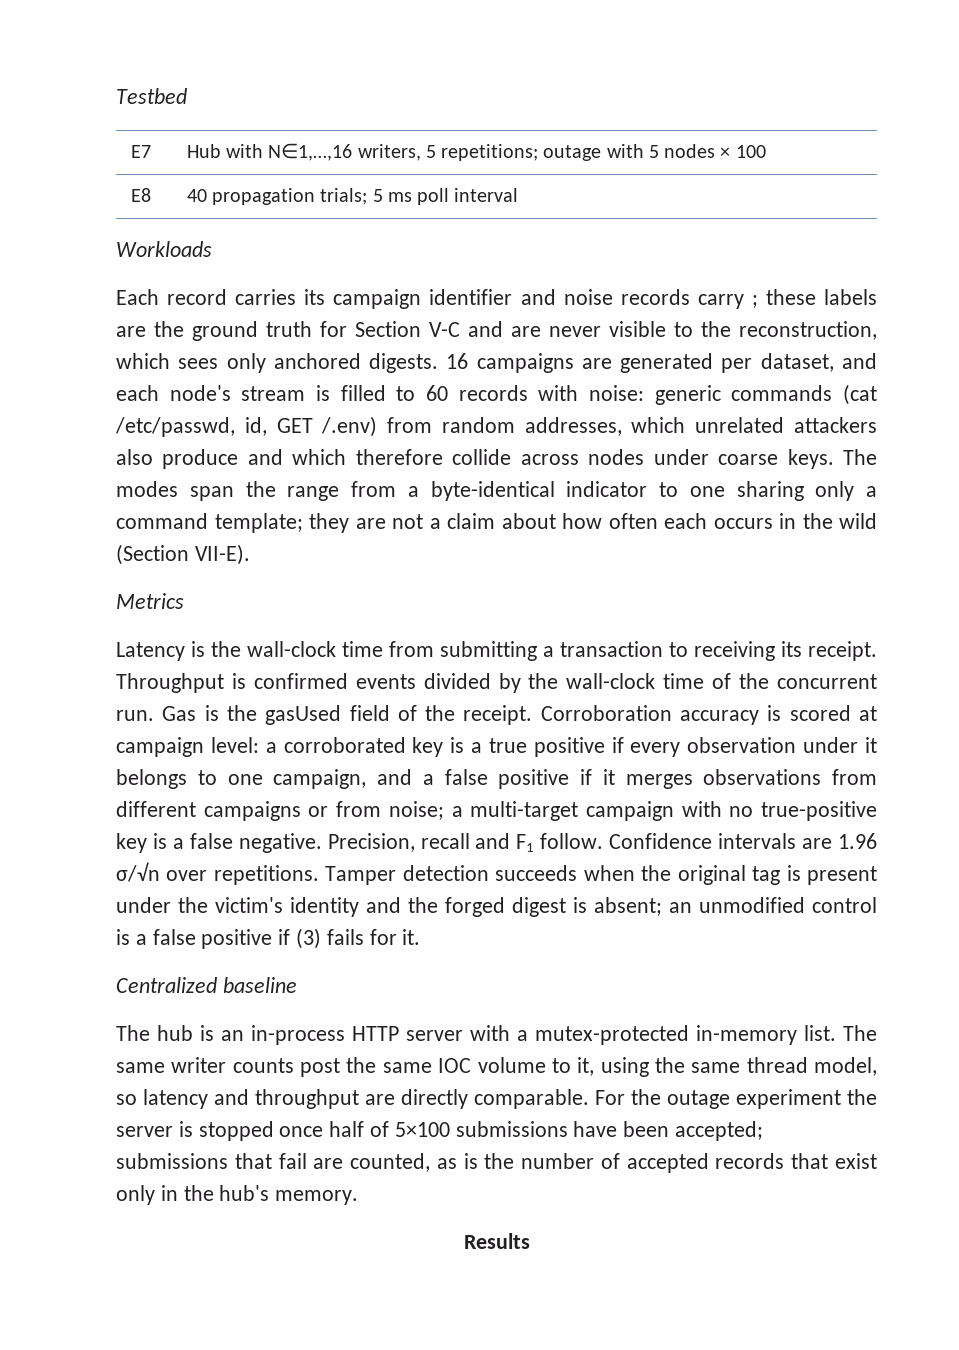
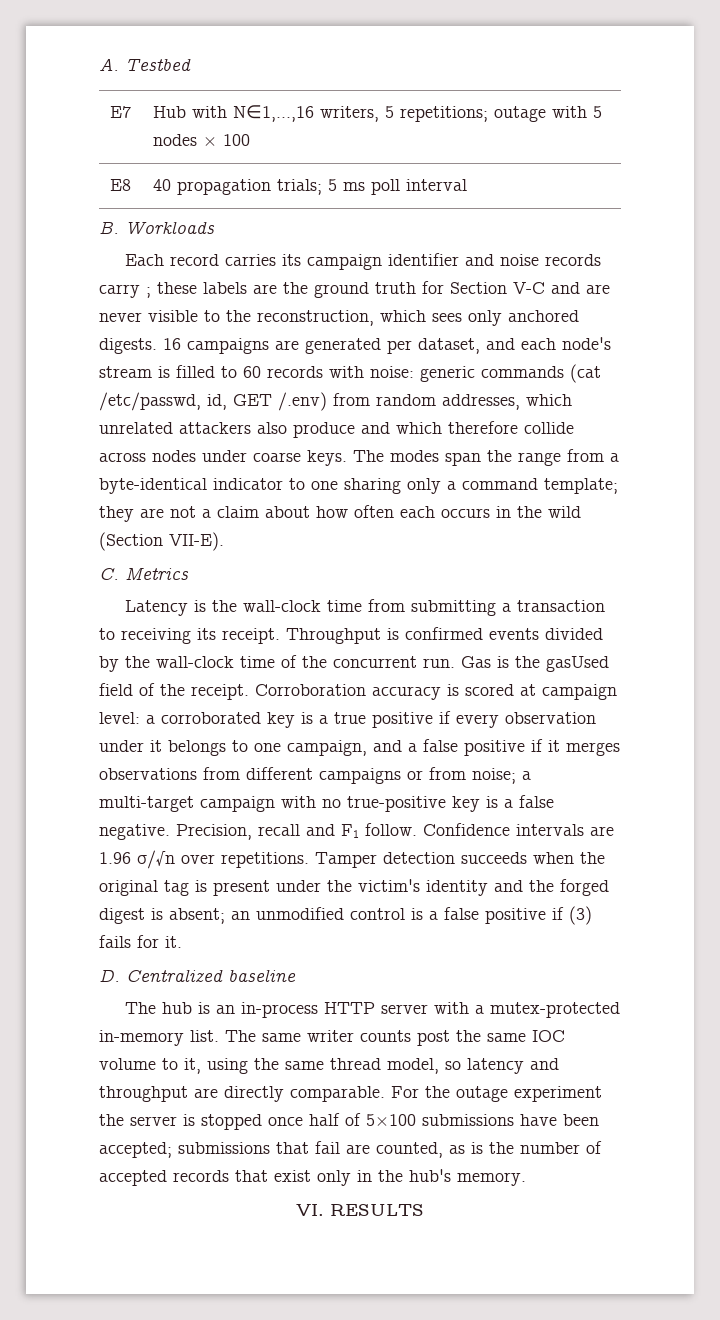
(116, 96) none -> [99,58,119,71] A.
(519, 195) none -> [99,221,119,234] B.
(250, 554) none -> [99,568,119,580] C.
(421, 937) none -> [99,969,120,982] D.
[463,1233,530,1249] Results -> [296,1204,424,1216] VI. RESULTS

